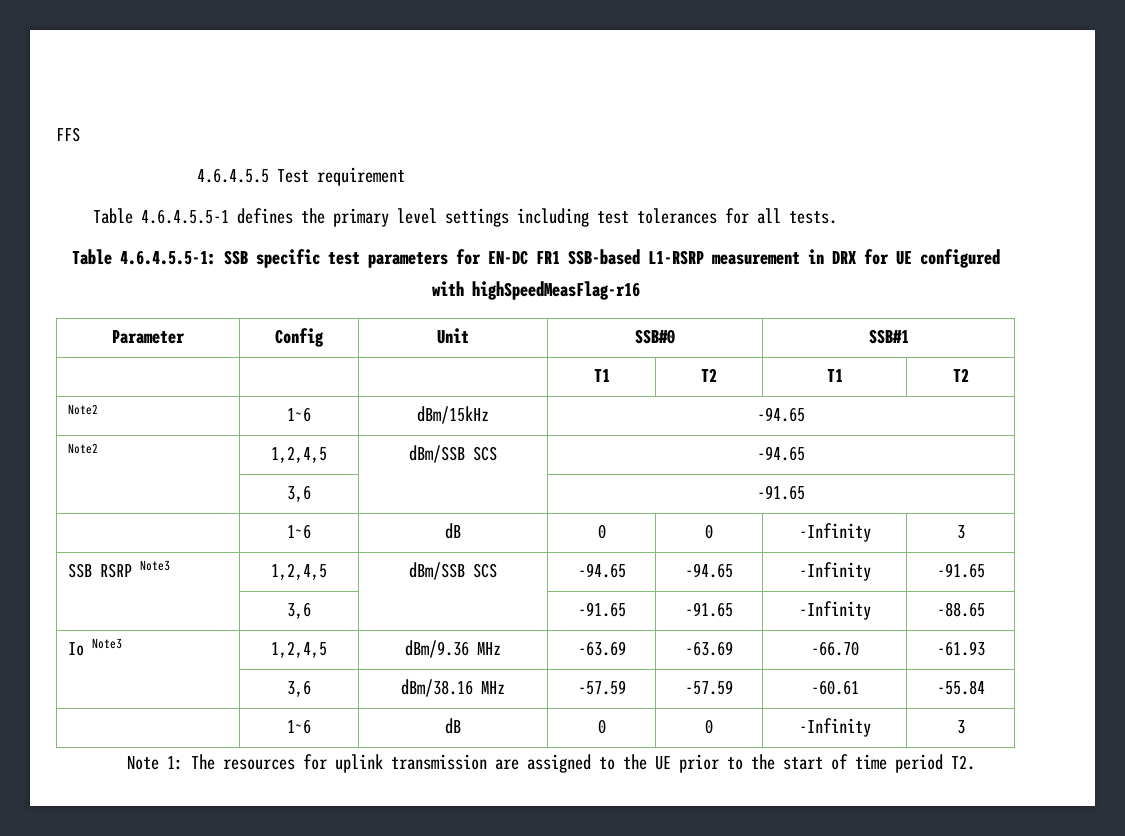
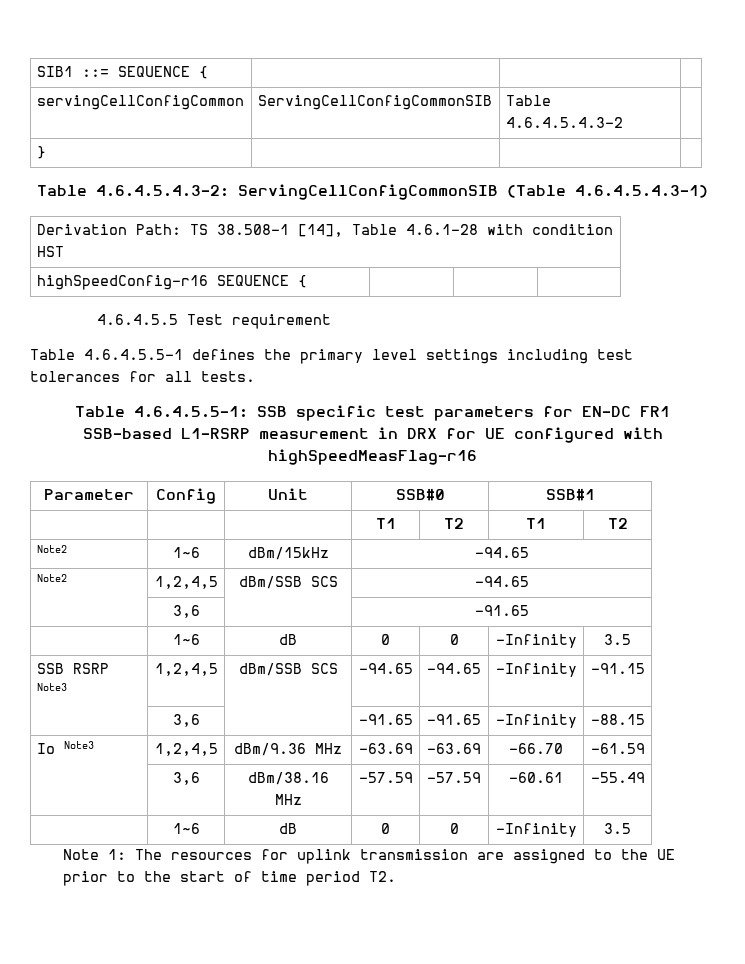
[56,127,80,142] FFS -> [36,66,208,79] [36,95,244,110] [257,95,492,110] [505,95,551,106] [505,117,623,128] [36,146,46,159] [37,184,708,200] [36,224,613,237] [36,246,64,257] [36,275,307,290] SIB1 ::= SEQUENCE { | | | // servingCellConfigCommon | ServingCellConfigCommonSIB | Table 4.6.4.5.4.3-2 | // } | | | // Table 4.6.4.5.4.3-2: ServingCellConfigCommonSIB (Table 4.6.4.5.4.3-1) // Derivation Path: TS 38.508-1 [14], Table 4.6.1-28 with condition HST // highSpeedConfig-r16 SEQUENCE { | | |
[956,525,965,539] 3 -> [604,634,631,645] 3.5
[936,563,985,578] -91.65 -> [590,663,645,674] -91.15
[936,602,985,617] -88.65 -> [590,714,645,725] -88.15
[936,641,985,656] -61.93 -> [590,743,645,754] -61.59
[936,680,985,695] [287,719,311,734] [445,718,461,734] [597,719,606,734] [704,719,713,734] [798,718,871,737] [956,720,965,734] -55.84 // | 1~6 | dB | 0 | 0 | -Infinity | 3 -> [590,772,645,783] [172,823,200,834] [279,823,297,834] [381,823,390,834] [449,823,459,834] [495,823,577,837] [604,823,631,834] -55.49 // | 1~6 | dB | 0 | 0 | -Infinity | 3.5

